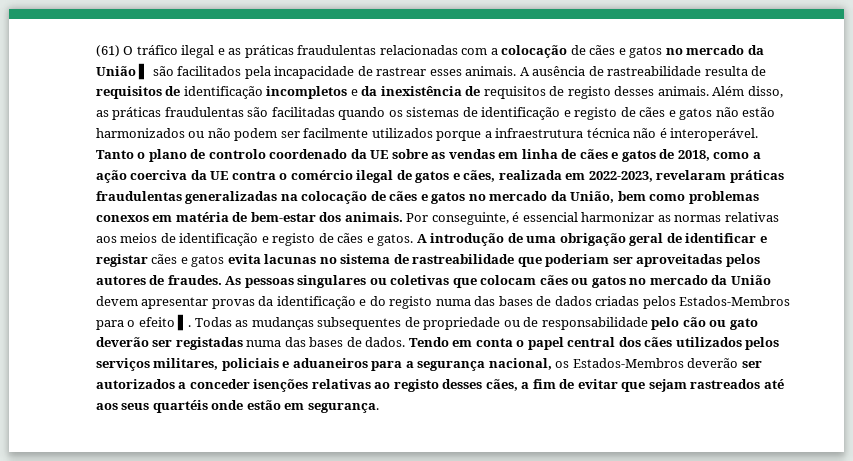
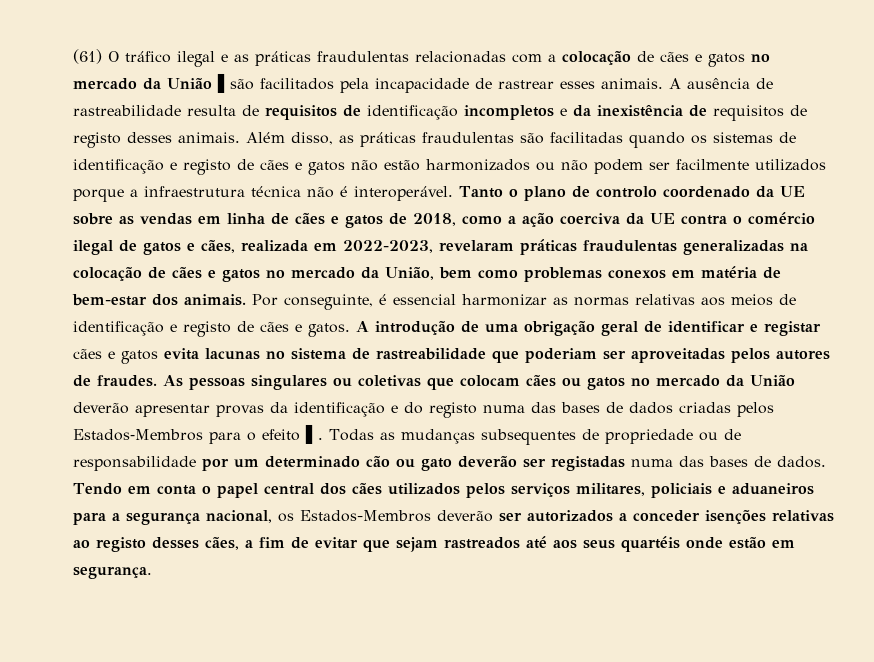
[138,63,174,80] ▌ são -> [217,73,255,93] ▌são
[95,296,138,306] devem -> [73,402,130,414] deverão
[651,317,680,330] pelo -> [202,456,361,471] por um determinado

